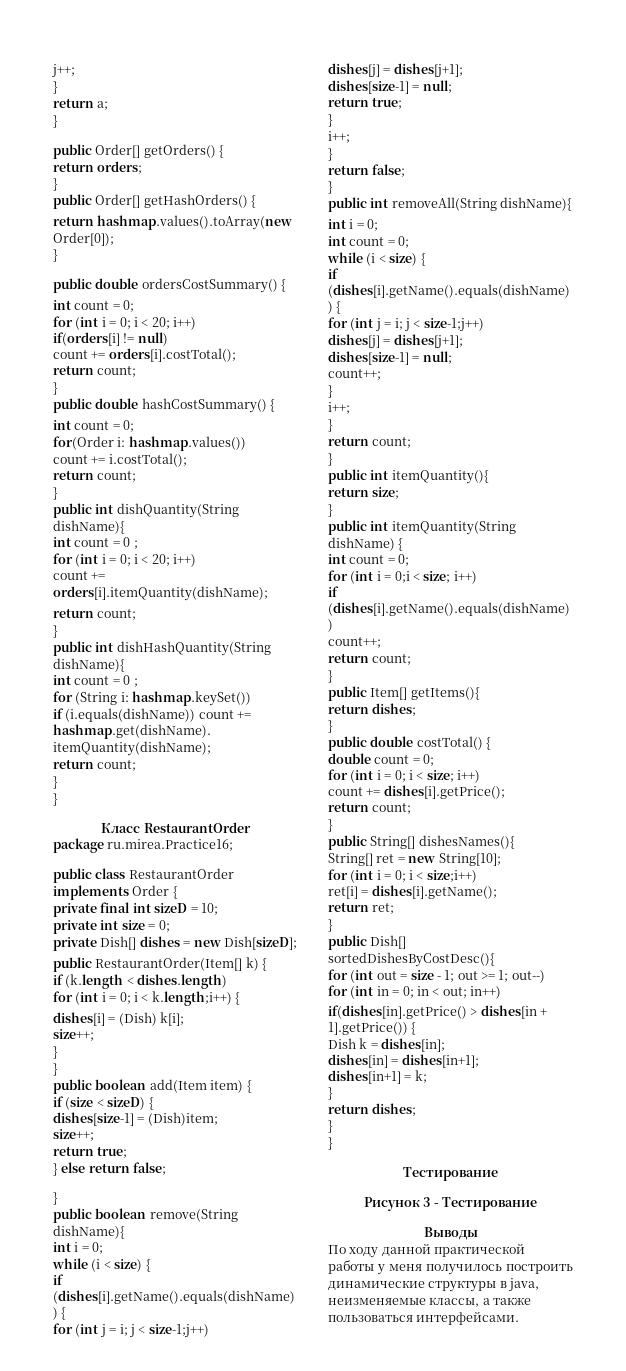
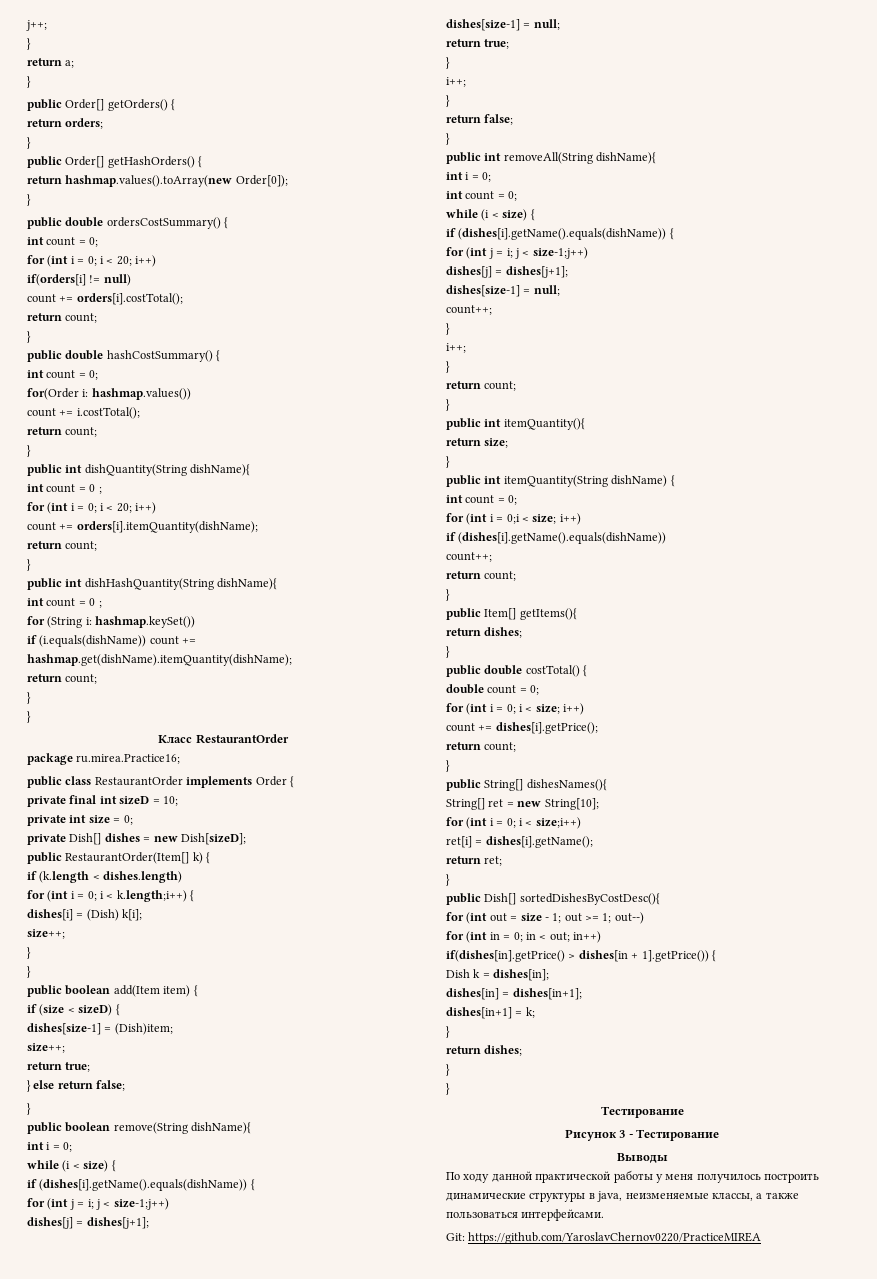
(520, 1318) none -> [446,1232,762,1244] // Git: https://github.com/YaroslavChernov0220/PracticeMIREA

